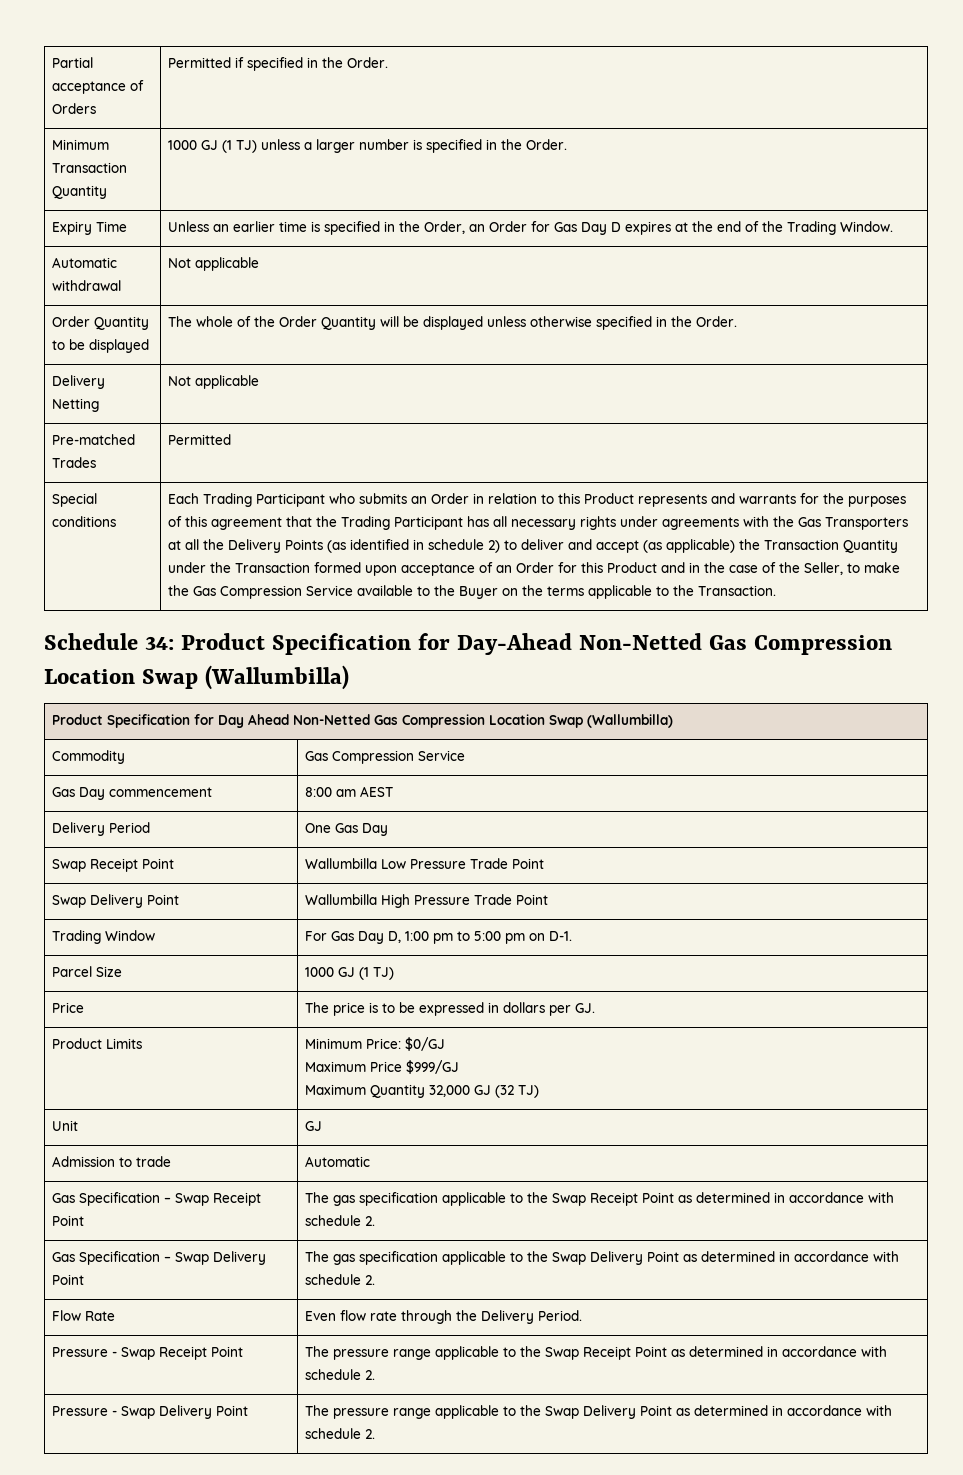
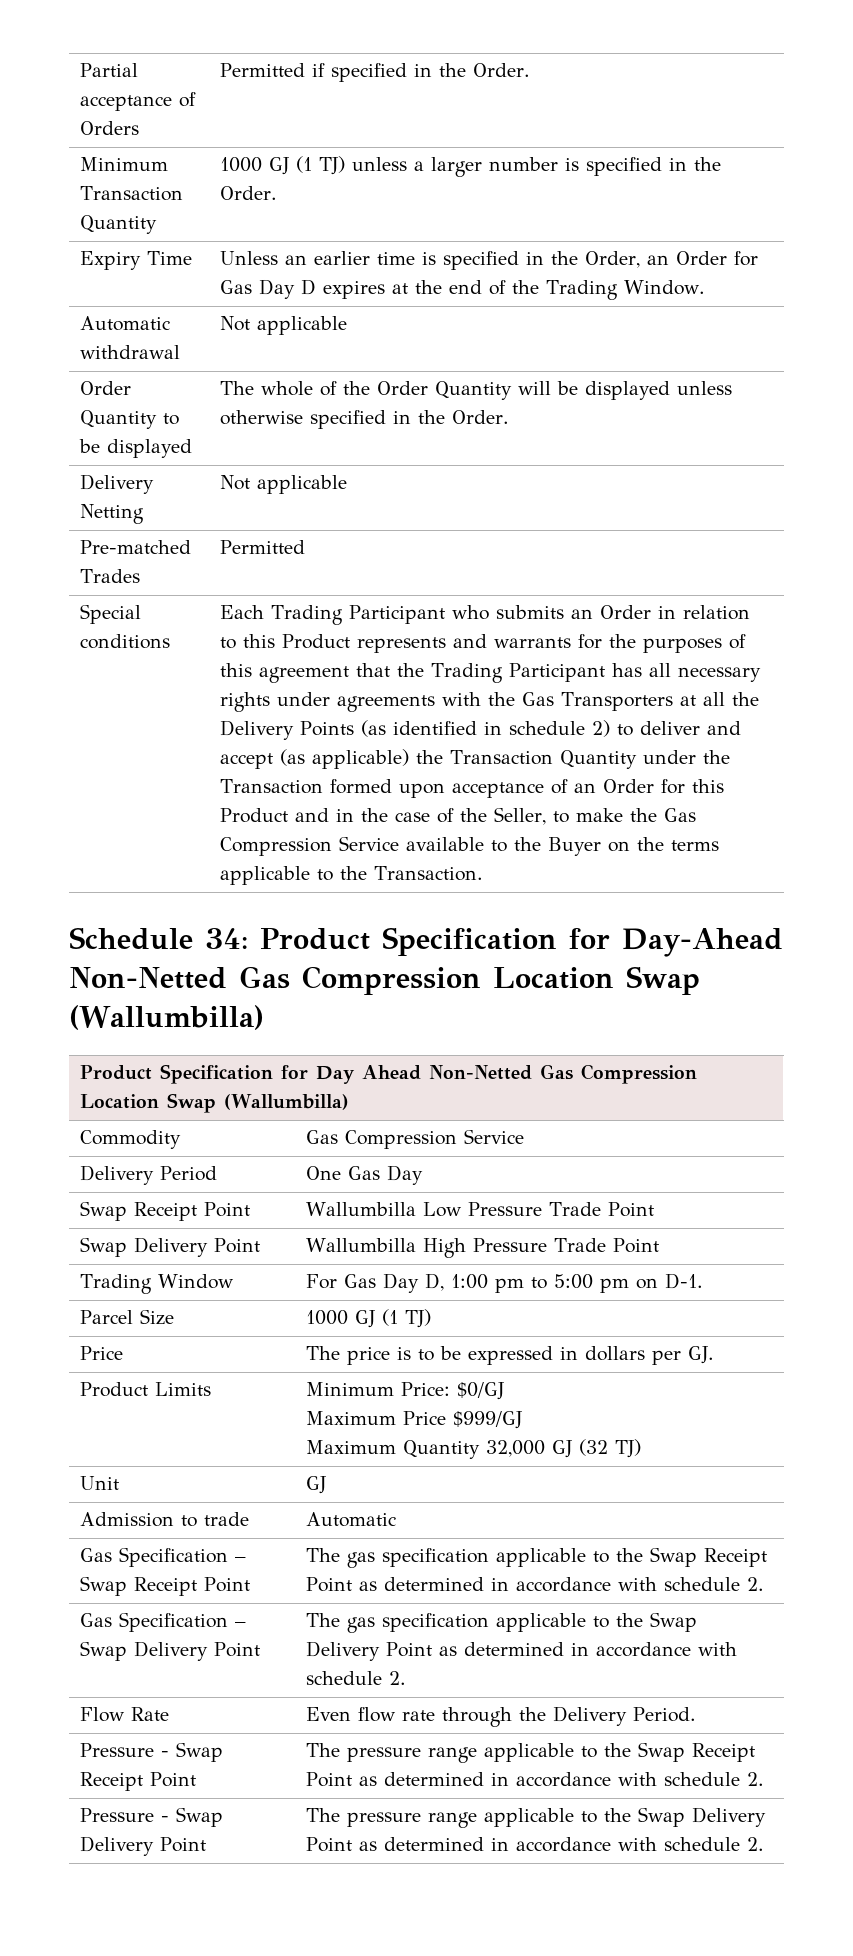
[52,787,213,800] [305,786,394,797] // Gas Day commencement | 8:00 am AEST -> (525, 1136) none

